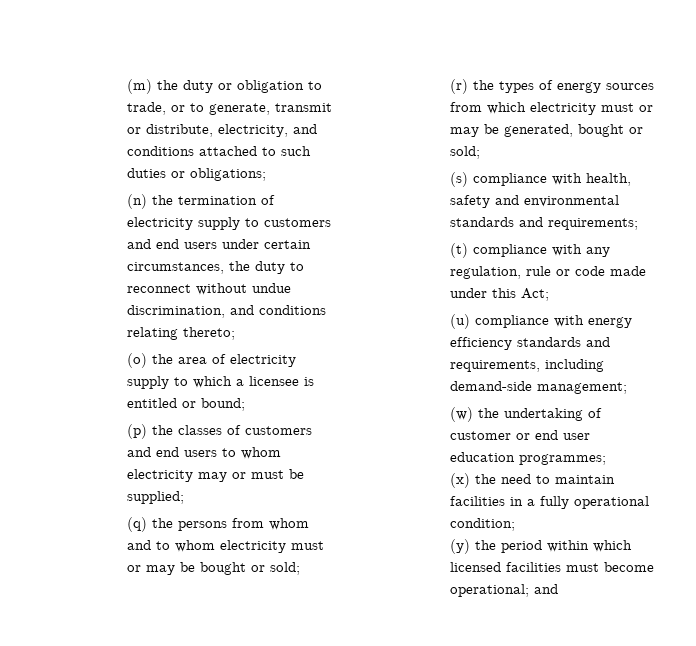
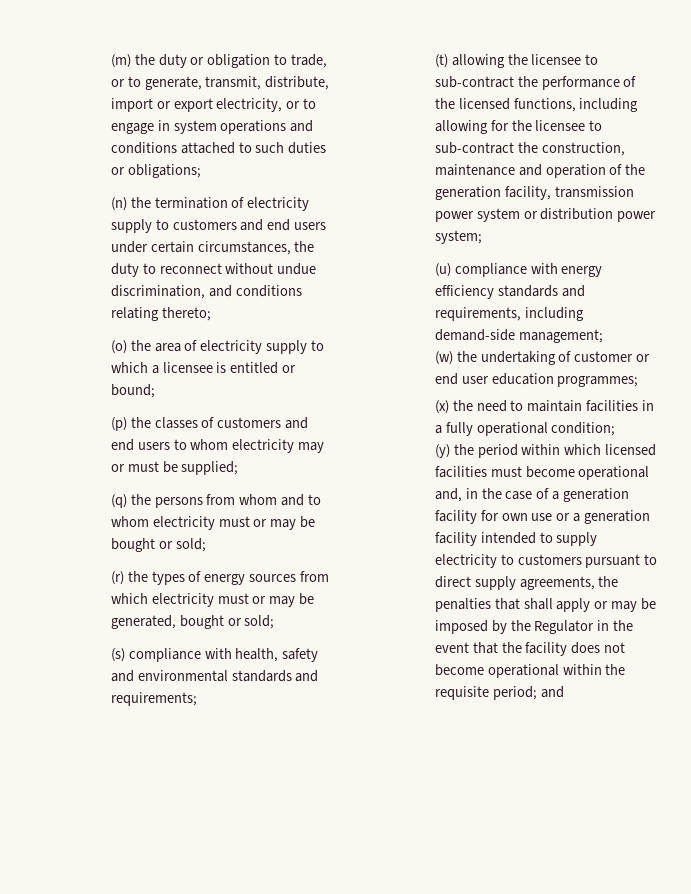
[275,103,333,112] [127,124,289,137] transmit or distribute, electricity, -> [205,76,330,90] [110,98,317,112] [110,120,287,134] transmit, distribute, import or export electricity, or to engage in system operations
[473,244,611,257] [450,266,647,279] [450,288,550,301] compliance with any regulation, rule or code made under this Act; -> [451,54,599,68] [434,76,637,90] [434,98,639,112] [434,120,603,134] [434,142,625,156] [434,164,646,178] [434,186,634,200] [434,208,657,222] [434,230,482,244] allowing the licensee to sub-contract the performance of the licensed functions, including allowing for the licensee to sub-contract the construction, maintenance and operation of the generation facility, transmission power system or distribution power system;
[450,584,530,597] operational; -> [578,466,650,480] [434,488,630,502] [434,510,651,524] [434,532,598,546] [434,554,658,568] [434,576,619,590] [434,598,657,612] [434,620,634,634] [434,642,626,656] [434,664,626,678] [434,686,537,700] operational and, in the case of a generation facility for own use or a generation facility intended to supply electricity to customers pursuant to direct supply agreements, the penalties that shall apply or may be imposed by the Regulator in the event that the facility does not become operational within the requisite period;

